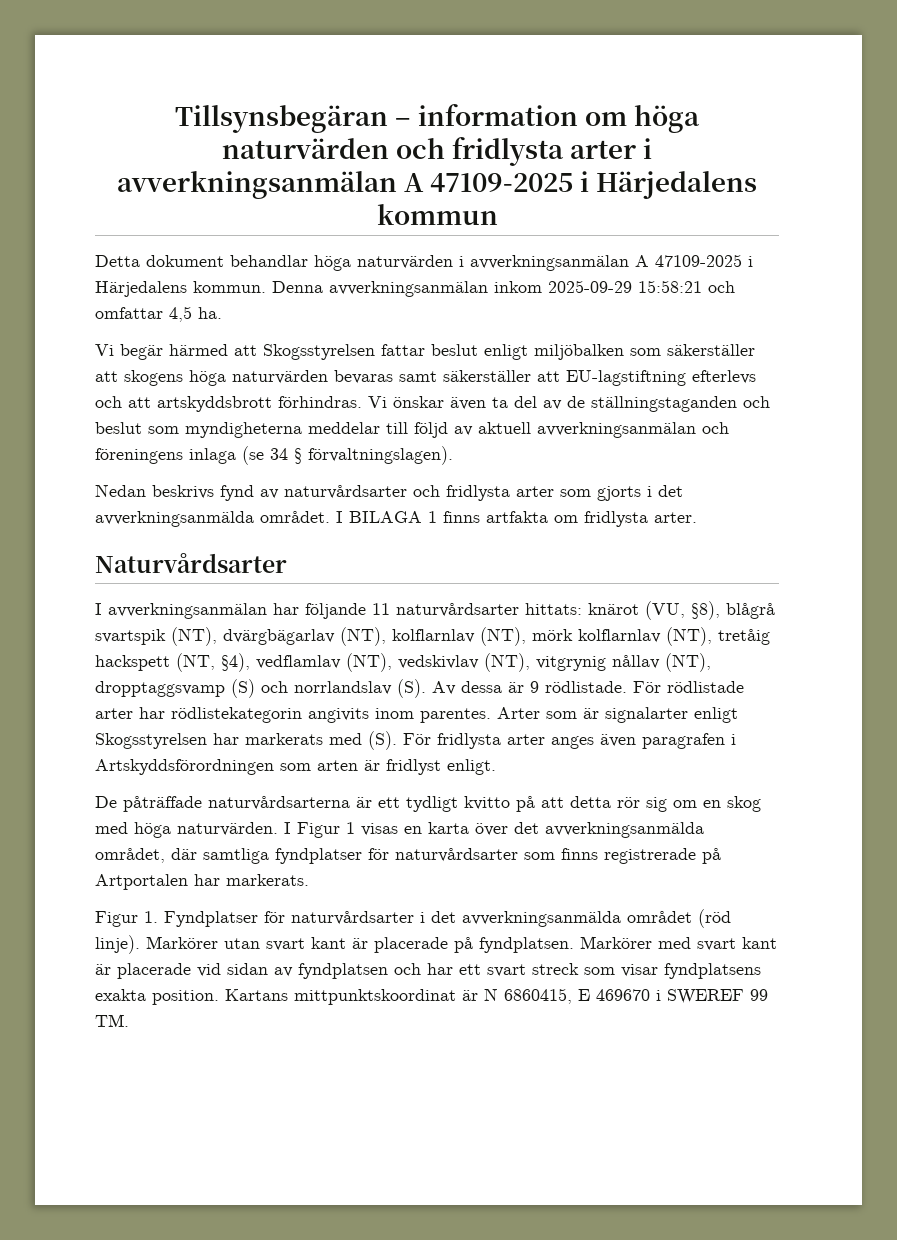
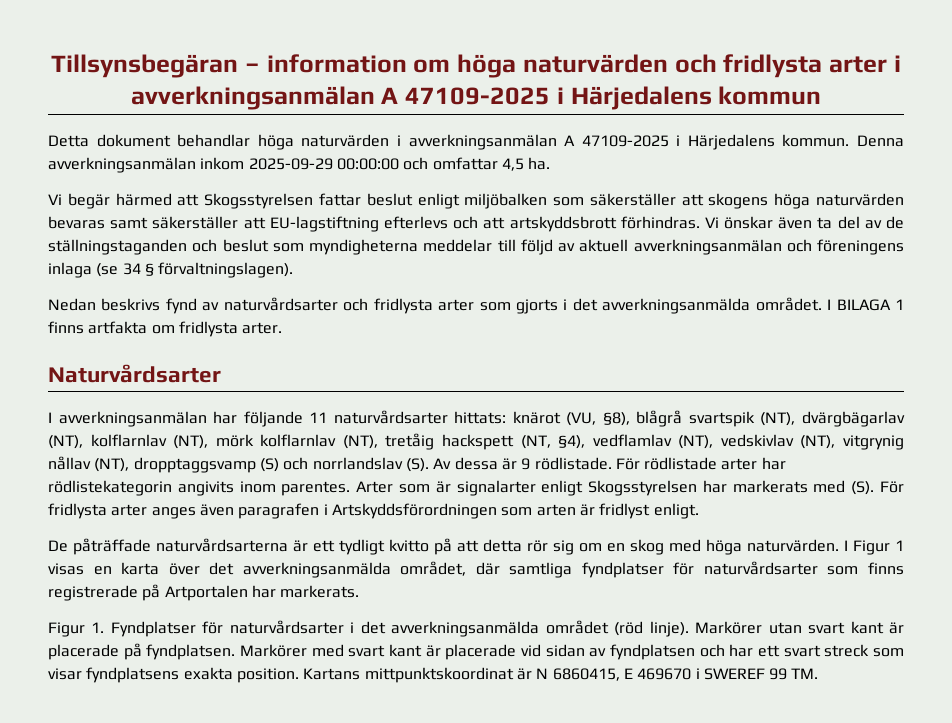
[638,280,702,293] 15:58:21 -> [336,158,399,170] 00:00:00

